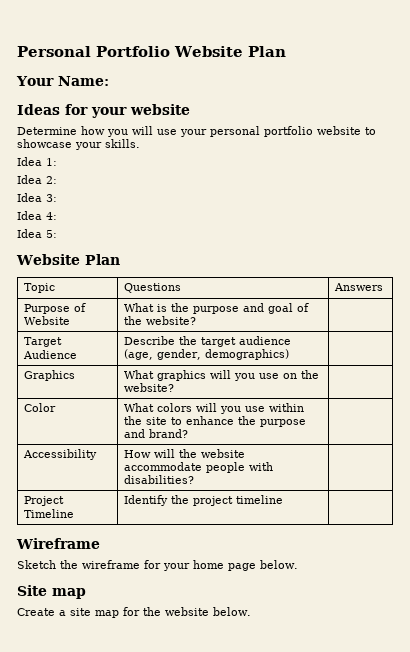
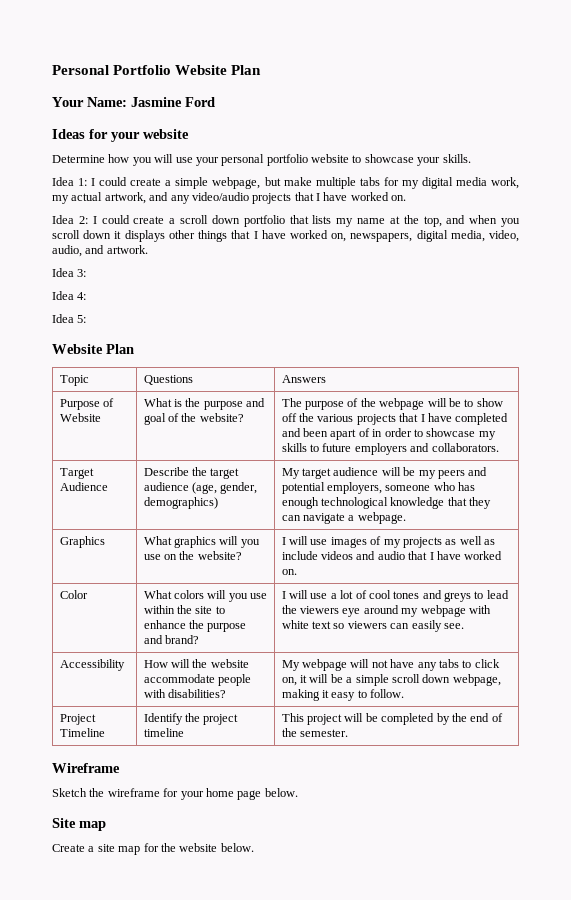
(109, 81) none -> [131,97,215,107] Jasmine Ford
[17,175,57,184] // Idea 2: -> [91,177,519,189] [52,192,407,204] [52,215,520,227] [52,230,519,242] [52,245,148,257] I could create a simple webpage, but make multiple tabs for my digital media work, my actual artwork, and any video/audio projects that I have worked on. // Idea 2: I could create a scroll down portfolio that lists my name at the top, and when you scroll down it displays other things that I have worked on, newspapers, digital media, video, audio, and artwork.
(197, 320) none -> [281,398,503,410] [281,413,509,425] [281,428,496,440] [281,443,499,455] The purpose of the webpage will be to show off the various projects that I have completed and been apart of in order to showcase my skills to future employers and collaborators.
(290, 354) none -> [281,467,488,479] [281,482,476,494] [281,497,492,509] [281,512,406,524] My target audience will be my peers and potential employers, someone who has enough technological knowledge that they can navigate a webpage.
(175, 387) none -> [281,536,496,548] [281,551,503,560] [281,569,297,575] I will use images of my projects as well as include videos and audio that I have worked on.
(189, 433) none -> [281,590,509,602] [281,605,491,617] [281,620,464,632] I will use a lot of cool tones and greys to lead the viewers eye around my webpage with white text so viewers can easily see.
(195, 479) none -> [281,659,500,671] [281,674,501,686] [281,689,405,701] My webpage will not have any tabs to click on, it will be a simple scroll down webpage, making it easy to follow.
(284, 499) none -> [281,713,503,725] [281,728,349,737] This project will be completed by the end of the semester.

